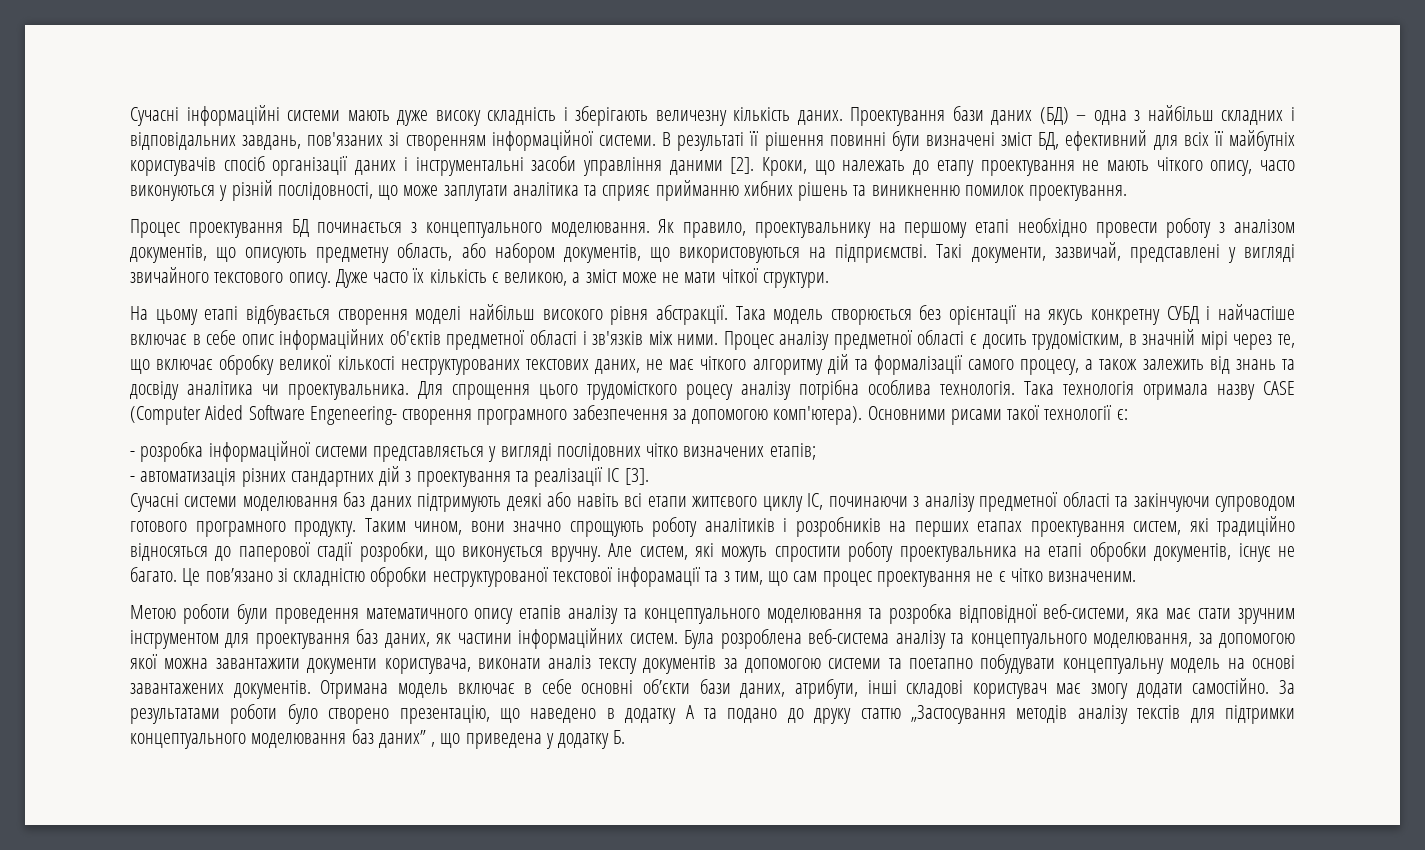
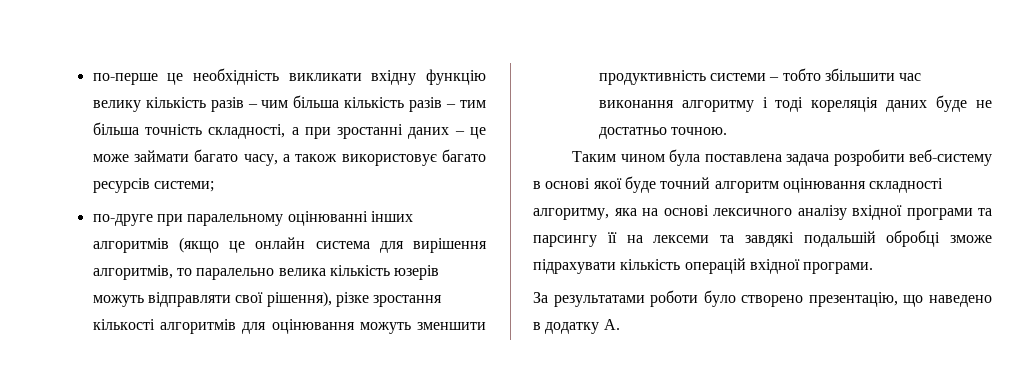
[130,105,1295,126] [130,130,1295,151] [130,156,1296,176] [130,180,1128,201] [130,218,1295,238] [130,242,1295,263] [130,267,829,288] [130,304,1295,325] [130,329,1295,350] [130,354,1296,375] [130,380,1295,400] [130,405,1128,425] [130,441,816,462] [130,466,649,487] [130,492,1295,512] [130,516,1295,537] [130,542,1295,562] [130,567,1137,587] [130,604,1296,624] [130,628,1295,649] [130,654,1296,674] [130,678,1270,699] Сучасні інформаційні системи мають дуже високу складність і зберігають величезну кількість даних. Проектування бази даних (БД) – одна з найбільш складних і відповідальних завдань, пов'язаних зі створенням інформаційної системи. В результаті її рішення повинні бути визначені зміст БД, ефективний для всіх її майбутніх користувачів спосіб організації даних і інструментальні засоби управління даними [2]. Кроки, що належать до етапу проектування не мають чіткого опису, часто виконуються у різній послідовності, що може заплутати аналітика та сприяє прийманню хибних рішень та виникненню помилок проектування. // Процес проектування БД починається з концептуального моделювання. Як правило, проектувальнику на першому етапі необхідно провести роботу з аналізом документів, що описують предметну область, або набором документів, що використовуються на підприємстві. Такі документи, зазвичай, представлені у вигляді звичайного текстового опису. Дуже часто їх кількість є великою, а зміст може не мати чіткої структури. // На цьому етапі відбувається створення моделі найбільш високого рівня абстракції. Така модель створюється без орієнтації на якусь конкретну СУБД і найчастіше включає в себе опис інформаційних об'єктів предметної області і зв'язків між ними. Процес аналізу предметної області є досить трудомістким, в значній мірі через те, що включає обробку великої кількості неструктурованих текстових даних, не має чіткого алгоритму дій та формалізації самого процесу, а також залежить від знань та досвіду аналітика чи проектувальника. Для спрощення цього трудомісткого роцесу аналізу потрібна особлива технологія. Така технологія отримала назву CASE (Computer Aided Software Engeneering- створення програмного забезпечення за допомогою комп'ютера). Основними рисами такої технології є: // - розробка інформаційної системи представляється у вигляді послідовних чітко визначених етапів; // - автоматизація різних стандартних дій з проектування та реалізації ІС [3]. // Сучасні системи моделювання баз даних підтримують деякі або навіть всі етапи життєвого циклу ІС, починаючи з аналізу предметної області та закінчуючи супроводом готового програмного продукту. Таким чином, вони значно спрощують роботу аналітиків і розробників на перших етапах проектування систем, які традиційно відносяться до паперової стадії розробки, що виконується вручну. Але систем, які можуть спростити роботу проектувальника на етапі обробки документів, існує не багато. Це пов’язано зі складністю обробки неструктурованої текстової інфорамації та з тим, що сам процес проектування не є чітко визначеним. // Метою роботи були проведення математичного опису етапів аналізу та концептуального моделювання та розробка відповідної веб-системи, яка має стати зручним інструментом для проектування баз даних, як частини інформаційних систем. Була розроблена веб-система аналізу та концептуального моделювання, за допомогою якої можна завантажити документи користувача, виконати аналіз тексту документів за допомогою системи та поетапно побудувати концептуальну модель на основі завантажених документів. Отримана модель включає в себе основні об’єкти бази даних, атрибути, інші складові користувач має змогу додати самостійно. -> [92,68,486,85] [92,95,487,112] [92,122,487,139] [92,149,487,166] [92,178,215,193] [92,211,414,226] [92,237,487,253] [92,265,440,280] [92,291,443,307] [92,319,487,334] [598,68,922,85] [598,95,992,112] [598,127,728,139] [572,149,992,166] [533,176,944,193] [533,205,992,220] [533,230,992,247] [533,258,874,274] по-перше це необхідність викликати вхідну функцію велику кількість разів – чим більша кількість разів – тим більша точність складності, а при зростанні даних – це може займати багато часу, а також використовує багато ресурсів системи; // по-друге при паралельному оцінюванні інших алгоритмів (якщо це онлайн система для вирішення алгоритмів, то паралельно велика кількість юзерів можуть відправляти свої рішення), різке зростання кількості алгоритмів для оцінювання можуть зменшити продуктивність системи – тобто збільшити час виконання алгоритму і тоді кореляція даних буде не достатньо точною. // Таким чином була поставлена задача розробити веб-систему в основі якої буде точний алгоритм оцінювання складності алгоритму, яка на основі лексичного аналізу вхідної програми та парсингу її на лексеми та завдякі подальшій обробці зможе підрахувати кількість операцій вхідної програми. //
[685,705,1295,724] [130,729,626,749] А та подано до друку статтю „Застосування методів аналізу текстів для підтримки концептуального моделювання баз даних” , що приведена у додатку Б. -> [603,319,620,330] А.

